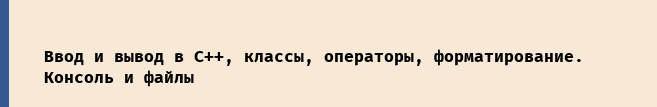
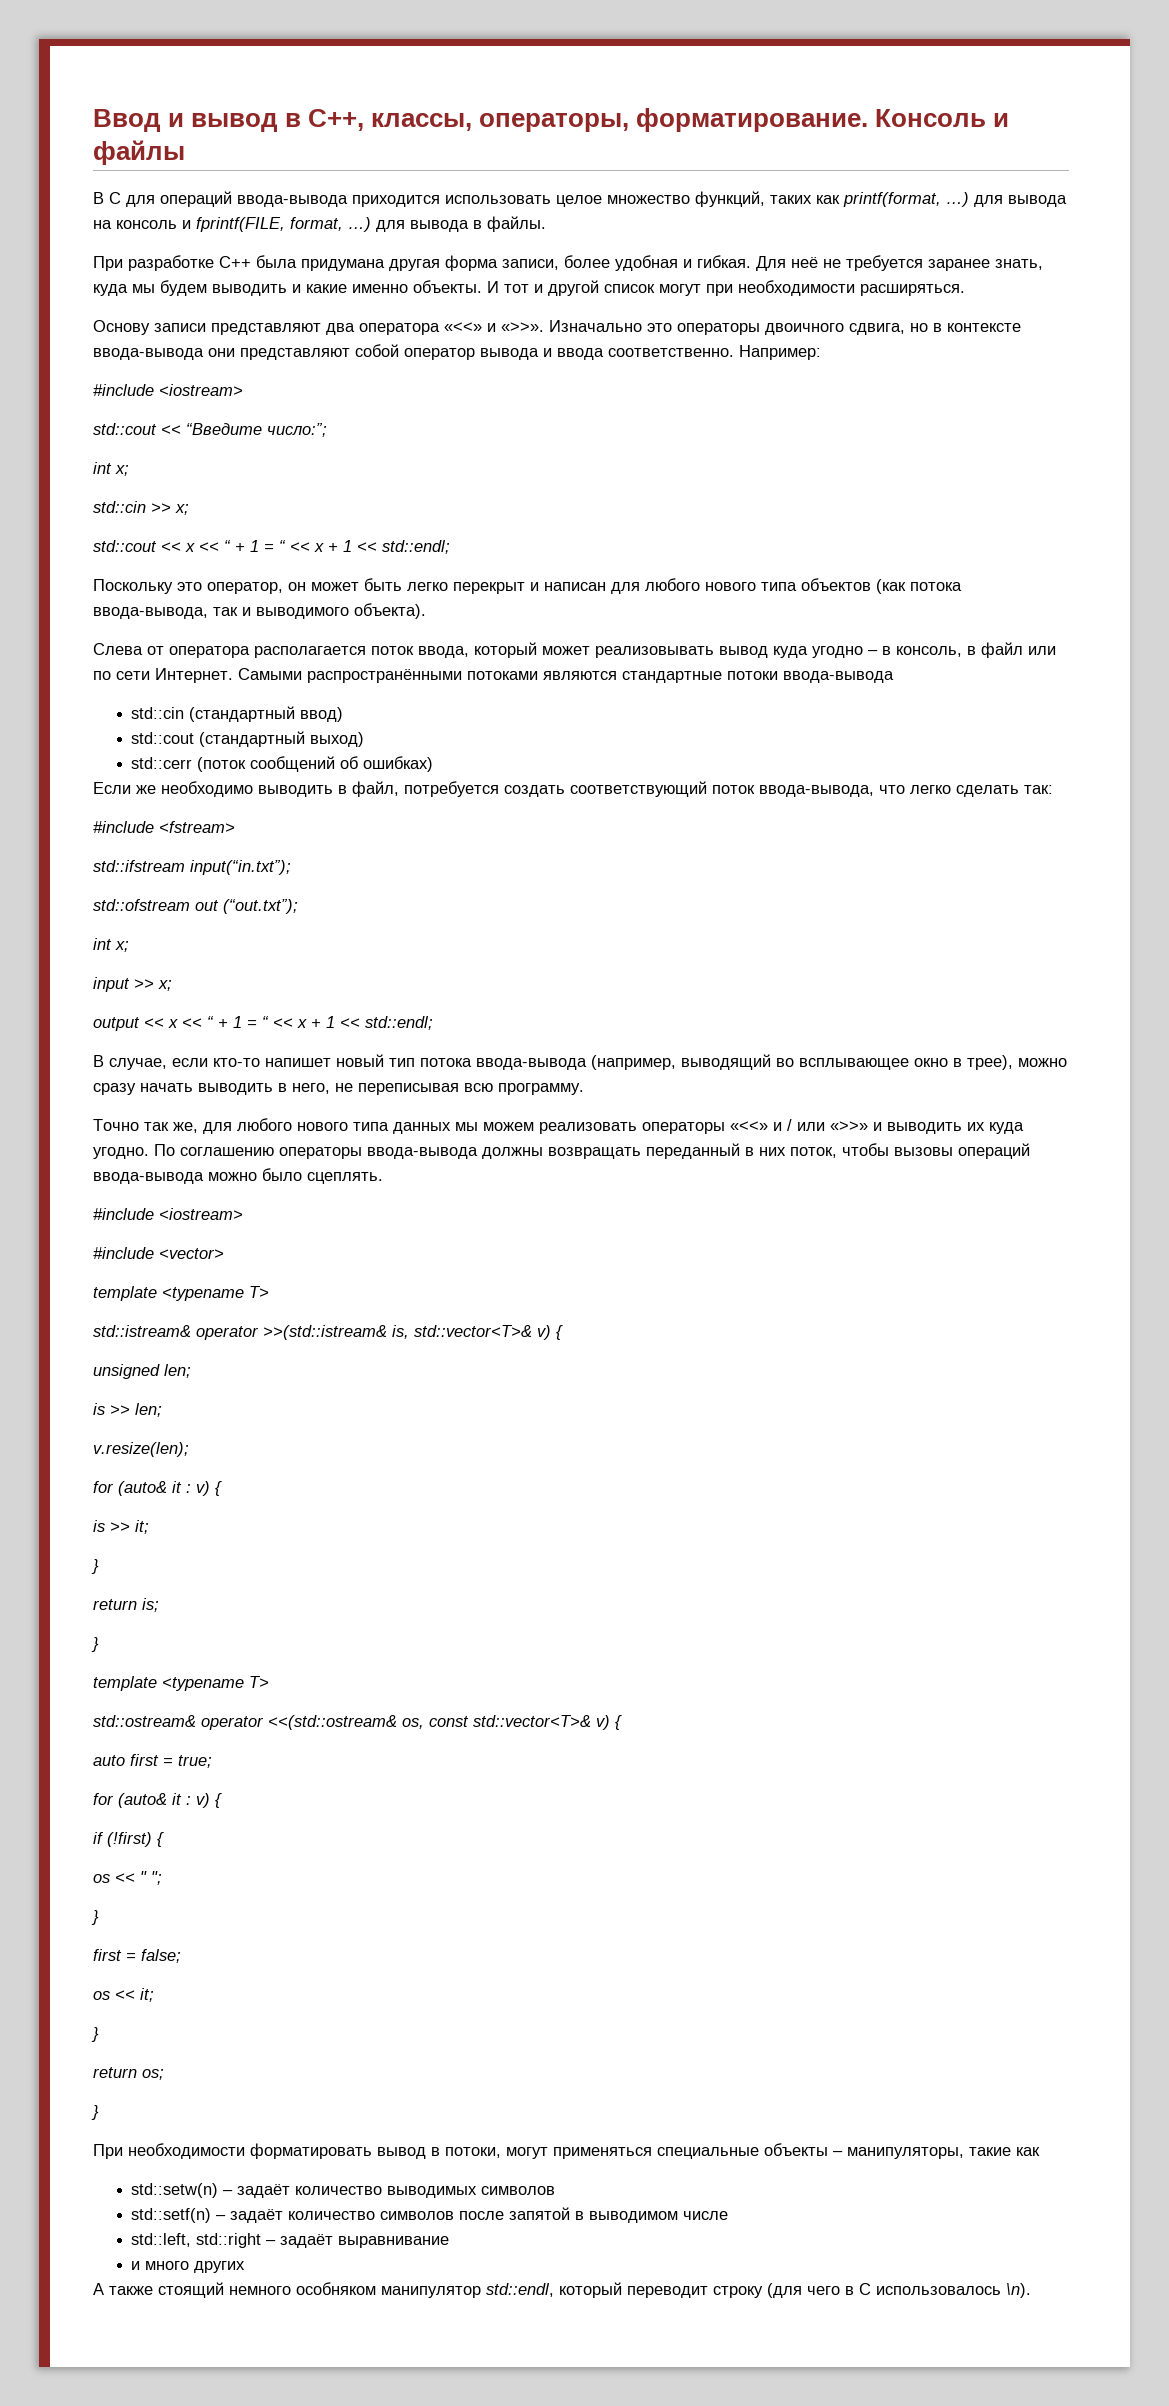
(194, 78) none -> [93,191,1067,207] [93,216,546,232] [93,255,1043,271] [93,280,965,296] [93,320,1021,335] [93,344,821,360] [93,384,243,396] [93,423,327,437] [93,462,129,476] [93,501,189,515] [93,540,450,554] [93,578,962,594] [93,603,426,619] [93,642,1056,658] [93,668,894,683] [131,706,344,722] [131,731,365,747] [131,756,434,772] [93,781,1053,797] [93,821,235,833] [93,860,291,875] [93,899,298,914] [93,938,129,952] [93,977,172,992] [93,1016,433,1031] [93,1054,1067,1070] [93,1083,584,1095] [93,1118,1024,1134] [93,1143,1030,1159] [93,1168,383,1184] [93,1208,243,1220] [93,1247,224,1259] [93,1286,269,1301] [93,1325,563,1340] [93,1364,191,1379] [93,1403,162,1417] [93,1442,189,1457] [93,1481,222,1496] [93,1520,149,1534] [91,1559,99,1574] [93,1598,159,1612] [91,1637,99,1652] [93,1676,269,1691] [93,1715,622,1730] [93,1754,212,1768] [93,1793,222,1808] [93,1832,164,1847] [93,1871,162,1885] [91,1910,99,1925] [93,1949,181,1963] [93,1988,154,2002] [91,2027,99,2042] [93,2067,164,2080] [91,2105,99,2120] [93,2143,1040,2159] [131,2183,556,2198] [131,2207,729,2223] [131,2233,450,2248] [131,2261,246,2273] [93,2282,1031,2298] // В С для операций ввода-вывода приходится использовать целое множество функций, таких как printf(format, …) для вывода на консоль и fprintf(FILE, format, …) для вывода в файлы. // При разработке С++ была придумана другая форма записи, более удобная и гибкая. Для неё не требуется заранее знать, куда мы будем выводить и какие именно объекты. И тот и другой список могут при необходимости расширяться. // Основу записи представляют два оператора «<<» и «>>». Изначально это операторы двоичного сдвига, но в контексте ввода-вывода они представляют собой оператор вывода и ввода соответственно. Например: // #include <iostream> // std::cout << “Введите число:”; // int x; // std::cin >> x; // std::cout << x << “ + 1 = “ << x + 1 << std::endl; // Поскольку это оператор, он может быть легко перекрыт и написан для любого нового типа объектов (как потока ввода-вывода, так и выводимого объекта). // Слева от оператора располагается поток ввода, который может реализовывать вывод куда угодно – в консоль, в файл или по сети Интернет. Самыми распространёнными потоками являются стандартные потоки ввода-вывода // std::cin (стандартный ввод) // std::cout (стандартный выход) // std::cerr (поток сообщений об ошибках) // Если же необходимо выводить в файл, потребуется создать соответствующий поток ввода-вывода, что легко сделать так: // #include <fstream> // std::ifstream input(“in.txt”); // std::ofstream out (“out.txt”); // int x; // input >> x; // output << x << “ + 1 = “ << x + 1 << std::endl; // В случае, если кто-то напишет новый тип потока ввода-вывода (например, выводящий во всплывающее окно в трее), можно сразу начать выводить в него, не переписывая всю программу. // Точно так же, для любого нового типа данных мы можем реализовать операторы «<<» и / или «>>» и выводить их куда угодно. По соглашению операторы ввода-вывода должны возвращать переданный в них поток, чтобы вызовы операций ввода-вывода можно было сцеплять. // #include <iostream> // #include <vector> // template <typename T> // std::istream& operator >>(std::istream& is, std::vector<T>& v) { // unsigned len; // is >> len; // v.resize(len); // for (auto& it : v) { // is >> it; // } // return is; // } // template <typename T> // std::ostream& operator <<(std::ostream& os, const std::vector<T>& v) { // auto first = true; // for (auto& it : v) { // if (!first) { // os << " "; // } // first = false; // os << it; // } // return os; // } // При необходимости форматировать вывод в потоки, могут применяться специальные объекты – манипуляторы, такие как // std::setw(n) – задаёт количество выводимых символов // std::setf(n) – задаёт количество символов после запятой в выводимом числе // std::left, std::right – задаёт выравнивание // и много других // А также стоящий немного особняком манипулятор std::endl, который переводит строку (для чего в C использовалось \n).

